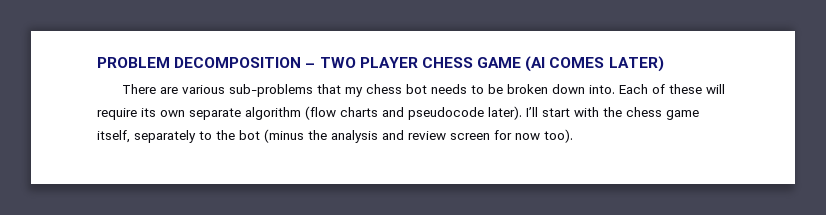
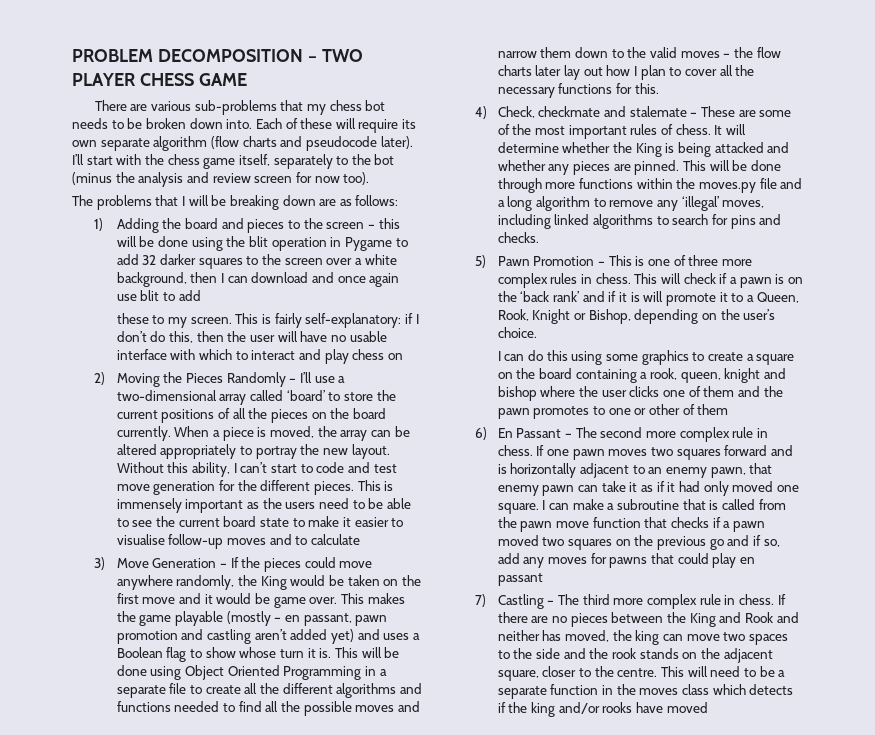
[525,56,664,72] (AI COMES LATER) -> (247, 79) none
(573, 136) none -> [72,195,399,210] [94,218,400,233] [116,236,408,251] [116,254,397,269] [116,272,400,287] [116,290,201,301] [116,313,419,328] [116,331,387,343] [116,349,403,364] [94,372,346,387] [116,390,396,405] [116,408,386,423] [116,426,410,441] [116,444,390,459] [116,462,397,477] [116,480,394,495] [116,498,411,513] [116,516,404,527] [116,534,361,549] [94,557,373,572] [116,575,421,590] [116,593,405,608] [116,611,388,626] [116,629,420,644] [116,647,400,662] [116,665,387,680] [116,683,422,698] [116,701,420,716] [497,47,781,58] [497,65,755,80] [497,83,659,98] [475,106,792,119] [497,124,746,139] [497,142,790,157] [497,160,781,175] [497,178,803,193] [497,196,765,211] [497,214,782,229] [497,232,539,243] [475,255,752,268] [497,273,803,288] [497,291,799,306] [497,309,776,324] [497,327,537,338] [497,350,795,365] [497,368,786,383] [497,386,783,401] [497,404,729,419] [475,427,768,442] [497,445,793,460] [497,463,773,478] [497,481,799,496] [497,499,786,514] [497,517,765,532] [497,535,780,550] [497,553,755,568] [497,573,543,586] [475,594,786,609] [497,612,799,627] [497,630,788,645] [497,648,773,663] [497,666,786,681] [497,684,794,699] [497,702,708,717] // The problems that I will be breaking down are as follows: // 1) Adding the board and pieces to the screen – this will be done using the blit operation in Pygame to add 32 darker squares to the screen over a white background, then I can download and once again use blit to add // these to my screen. This is fairly self-explanatory: if I don’t do this, then the user will have no usable interface with which to interact and play chess on // 2) Moving the Pieces Randomly – I’ll use a two-dimensional array called ‘board’ to store the current positions of all the pieces on the board currently. When a piece is moved, the array can be altered appropriately to portray the new layout. Without this ability, I can’t start to code and test move generation for the different pieces. This is immensely important as the users need to be able to see the current board state to make it easier to visualise follow-up moves and to calculate // 3) Move Generation – If the pieces could move anywhere randomly, the King would be taken on the first move and it would be game over. This makes the game playable (mostly – en passant, pawn promotion and castling aren’t added yet) and uses a Boolean flag to show whose turn it is. This will be done using Object Oriented Programming in a separate file to create all the different algorithms and functions needed to find all the possible moves and narrow them down to the valid moves – the flow charts later lay out how I plan to cover all the necessary functions for this. // 4) Check, checkmate and stalemate – These are some of the most important rules of chess. It will determine whether the King is being attacked and whether any pieces are pinned. This will be done through more functions within the moves.py file and a long algorithm to remove any ‘illegal’ moves, including linked algorithms to search for pins and checks. // 5) Pawn Promotion – This is one of three more complex rules in chess. This will check if a pawn is on the ‘back rank’ and if it is will promote it to a Queen, Rook, Knight or Bishop, depending on the user’s choice. // I can do this using some graphics to create a square on the board containing a rook, queen, knight and bishop where the user clicks one of them and the pawn promotes to one or other of them // 6) En Passant – The second more complex rule in chess. If one pawn moves two squares forward and is horizontally adjacent to an enemy pawn, that enemy pawn can take it as if it had only moved one square. I can make a subroutine that is called from the pawn move function that checks if a pawn moved two squares on the previous go and if so, add any moves for pawns that could play en passant // 7) Castling – The third more complex rule in chess. If there are no pieces between the King and Rook and neither has moved, the king can move two spaces to the side and the rook stands on the adjacent square, closer to the centre. This will need to be a separate function in the moves class which detects if the king and/or rooks have moved

